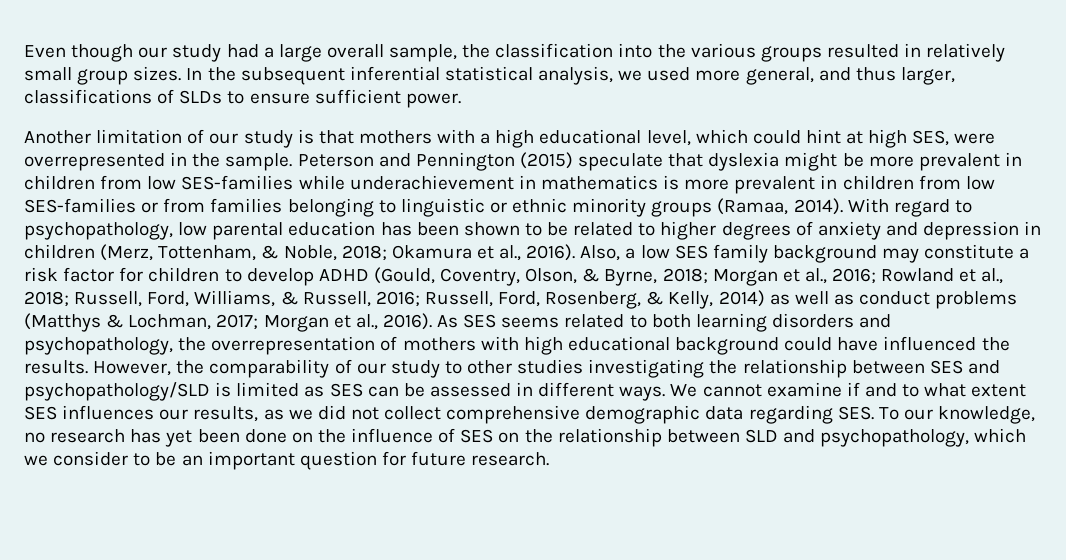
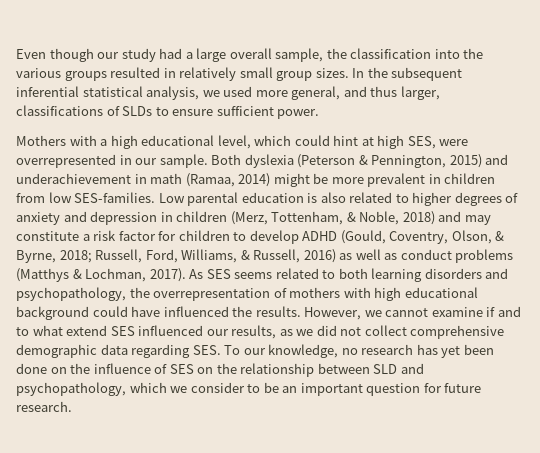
[24,129,432,148] Another limitation of our study is that mothers -> [16,135,66,146] Mothers
[192,152,780,171] the sample. Peterson and Pennington (2015) speculate that dyslexia -> [135,154,509,168] [16,173,271,187] our sample. Both dyslexia (Peterson & Pennington, 2015) and underachievement in math (Ramaa, 2014)
[181,175,995,194] [24,198,972,217] [24,221,569,240] SES-families while underachievement in mathematics is more prevalent in children from low SES-families or from families belonging to linguistic or ethnic minority groups (Ramaa, 2014). With regard to psychopathology, low parental education has been shown to be -> [74,192,346,206] SES-families. Low parental education is also
[341,244,877,263] 2018; Okamura et al., 2016). Also, a low SES family background -> [402,211,462,225] 2018) and
[712,268,1004,286] [24,291,69,307] Morgan et al., 2016; Rowland et al., 2018; -> (92, 256) none
[375,290,765,309] 2016; Russell, Ford, Rosenberg, & Kelly, 2014) -> [303,249,336,263] 2016)
[216,313,432,332] 2017; Morgan et al., 2016). -> [149,268,186,282] 2017).
[176,359,1000,378] [24,382,698,401] the comparability of our study to other studies investigating the relationship between SES and psychopathology/SLD is limited as SES can be assessed in different ways. We -> [364,310,382,317] we
[971,384,1027,397] [24,405,155,420] extent SES influences -> [66,325,204,336] extend SES influenced

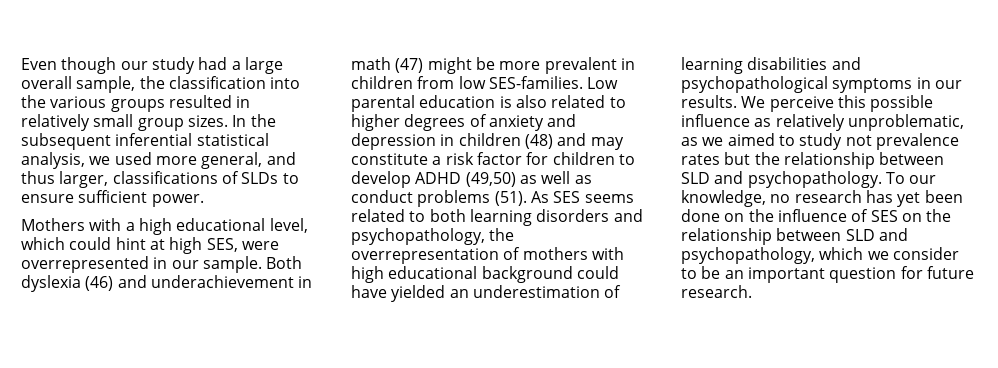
[297,154,482,168] (Peterson & Pennington, 2015) -> [85,276,114,291] (46)
[185,173,271,187] (Ramaa, 2014) -> [395,58,424,73] (47)
[230,211,435,225] (Merz, Tottenham, & Noble, 2018) -> [524,134,553,149] (48)
[340,230,505,244] [16,249,336,263] (Gould, Coventry, Olson, & Byrne, 2018; Russell, Ford, Williams, & Russell, 2016) -> [465,172,516,187] (49,50)
[16,268,186,282] (Matthys & Lochman, 2017). -> [494,191,527,206] (51).
[163,306,521,320] [16,325,505,339] [16,344,221,358] influenced the results. However, we cannot examine if and to what extend SES influenced our results, as we did not collect comprehensive demographic data regarding SES. -> [391,285,622,302] [681,57,861,74] [681,76,962,93] [681,95,934,112] [681,114,964,131] [681,133,959,150] [681,152,945,169] [681,171,882,188] yielded an underestimation of learning disabilities and psychopathological symptoms in our results. We perceive this possible influence as relatively unproblematic, as we aimed to study not prevalence rates but the relationship between SLD and psychopathology.

